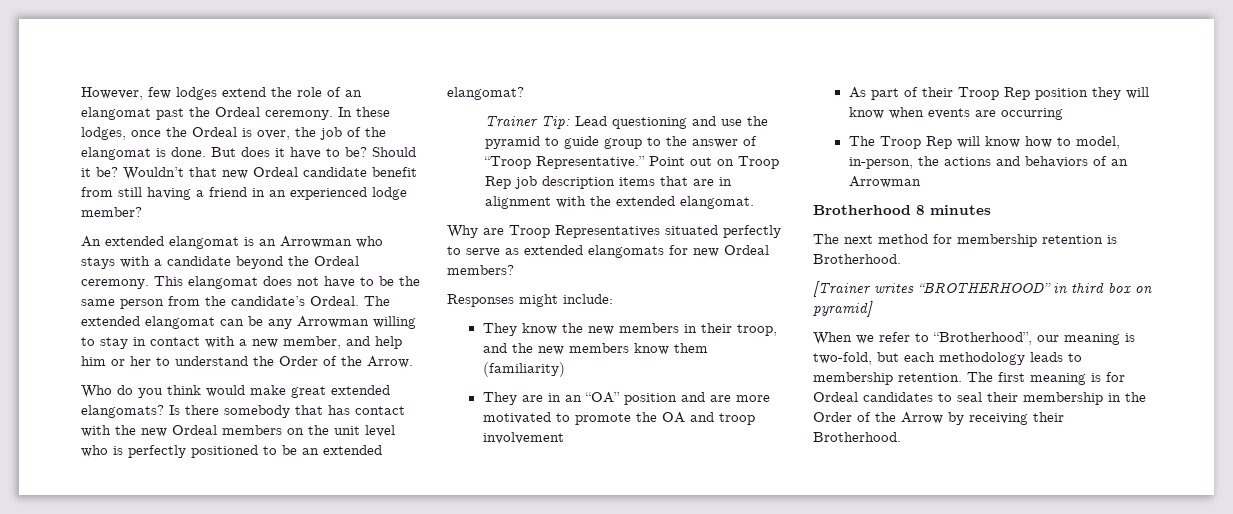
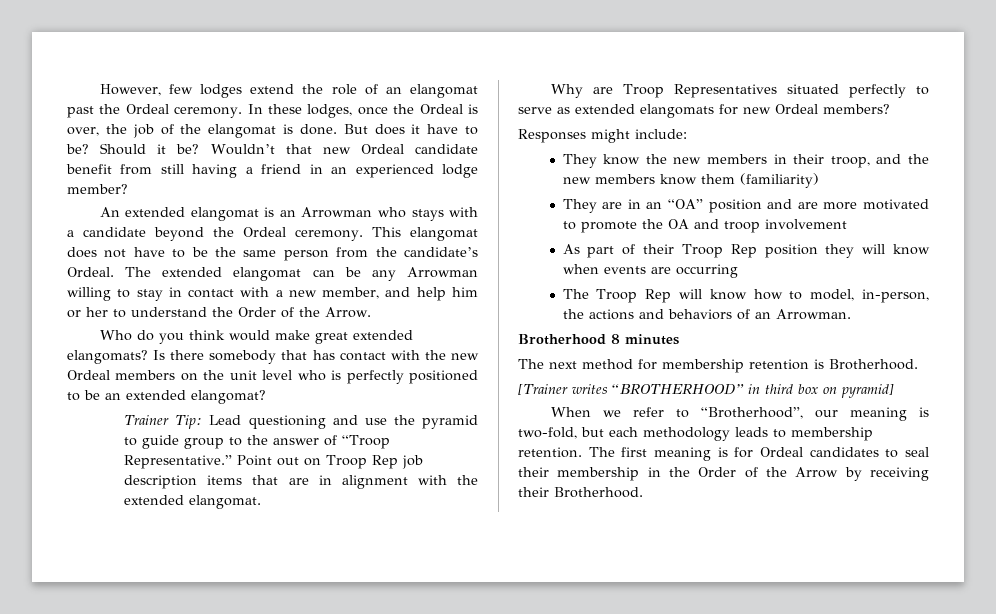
[848,176,921,188] Arrowman -> [775,309,851,320] Arrowman.

